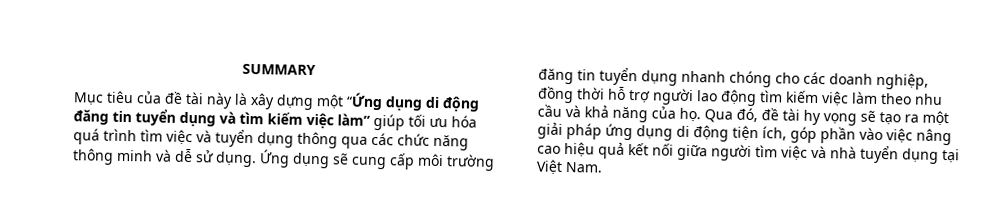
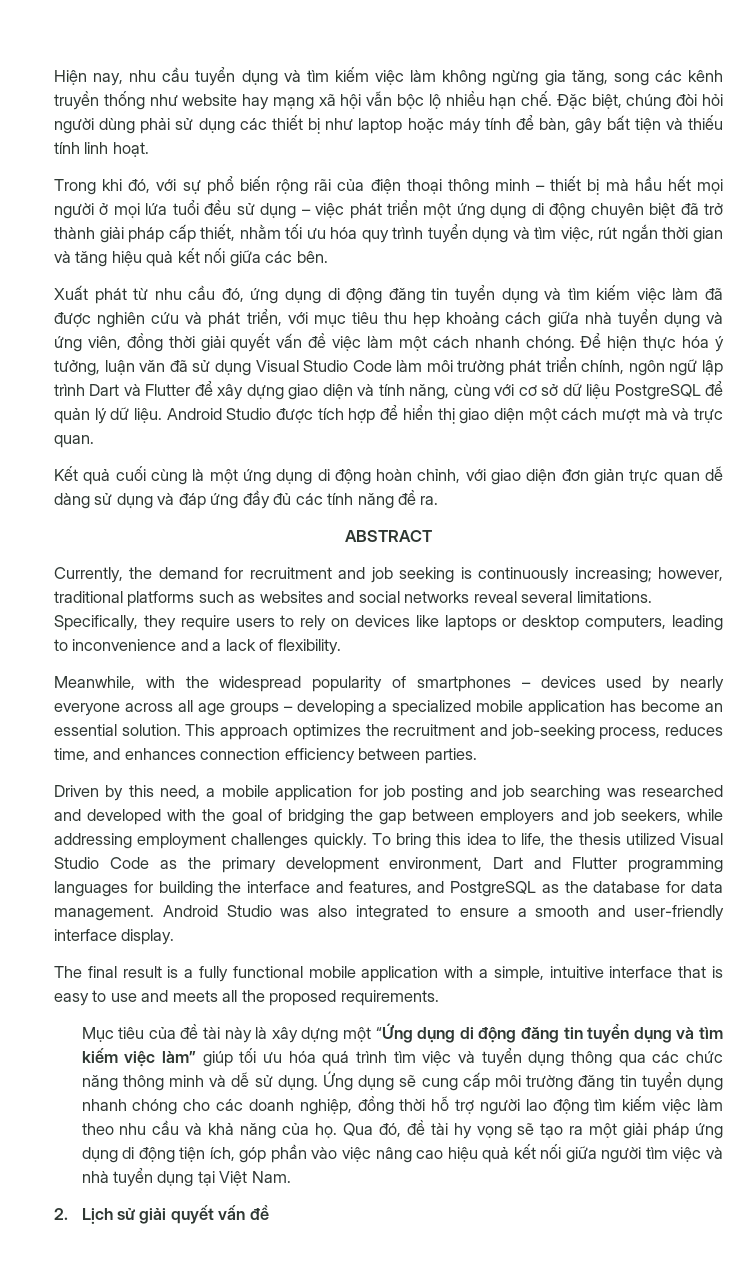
[241,63,316,76] SUMMARY -> [54,67,724,86] [54,91,724,110] [54,115,723,134] [54,142,149,157] [54,176,723,195] [54,200,723,219] [54,224,723,243] [54,248,328,267] [54,285,723,304] [54,309,724,328] [54,333,725,352] [54,357,723,376] [54,381,724,400] [54,405,724,424] [54,435,94,448] [54,466,723,485] [54,490,439,509] [345,530,432,542] [54,567,723,583] [54,591,652,607] [54,615,723,631] [54,639,341,655] [54,676,725,692] [54,700,723,716] [54,724,724,740] [54,748,477,764] [54,785,723,801] [54,809,723,825] [54,833,724,849] [54,857,723,873] [54,881,723,897] [54,905,724,921] [54,929,175,945] [54,966,723,982] [54,990,439,1006] Hiện nay, nhu cầu tuyển dụng và tìm kiếm việc làm không ngừng gia tăng, song các kênh truyền thống như website hay mạng xã hội vẫn bộc lộ nhiều hạn chế. Đặc biệt, chúng đòi hỏi người dùng phải sử dụng các thiết bị như laptop hoặc máy tính để bàn, gây bất tiện và thiếu tính linh hoạt. // Trong khi đó, với sự phổ biến rộng rãi của điện thoại thông minh – thiết bị mà hầu hết mọi người ở mọi lứa tuổi đều sử dụng – việc phát triển một ứng dụng di động chuyên biệt đã trở thành giải pháp cấp thiết, nhằm tối ưu hóa quy trình tuyển dụng và tìm việc, rút ngắn thời gian và tăng hiệu quả kết nối giữa các bên. // Xuất phát từ nhu cầu đó, ứng dụng di động đăng tin tuyển dụng và tìm kiếm việc làm đã được nghiên cứu và phát triển, với mục tiêu thu hẹp khoảng cách giữa nhà tuyển dụng và ứng viên, đồng thời giải quyết vấn đề việc làm một cách nhanh chóng. Để hiện thực hóa ý tưởng, luận văn đã sử dụng Visual Studio Code làm môi trường phát triển chính, ngôn ngữ lập trình Dart và Flutter để xây dựng giao diện và tính năng, cùng với cơ sở dữ liệu PostgreSQL để quản lý dữ liệu. Android Studio được tích hợp để hiển thị giao diện một cách mượt mà và trực quan. // Kết quả cuối cùng là một ứng dụng di động hoàn chỉnh, với giao diện đơn giản trực quan dễ dàng sử dụng và đáp ứng đầy đủ các tính năng đề ra. // ABSTRACT // Currently, the demand for recruitment and job seeking is continuously increasing; however, traditional platforms such as websites and social networks reveal several limitations. Specifically, they require users to rely on devices like laptops or desktop computers, leading to inconvenience and a lack of flexibility. // Meanwhile, with the widespread popularity of smartphones – devices used by nearly everyone across all age groups – developing a specialized mobile application has become an essential solution. This approach optimizes the recruitment and job-seeking process, reduces time, and enhances connection efficiency between parties. // Driven by this need, a mobile application for job posting and job searching was researched and developed with the goal of bridging the gap between employers and job seekers, while addressing employment challenges quickly. To bring this idea to life, the thesis utilized Visual Studio Code as the primary development environment, Dart and Flutter programming languages for building the interface and features, and PostgreSQL as the database for data management. Android Studio was also integrated to ensure a smooth and user-friendly interface display. // The final result is a fully functional mobile application with a simple, intuitive interface that is easy to use and meets all the proposed requirements.
(604, 167) none -> [54,1205,269,1224] // 2. Lịch sử giải quyết vấn đề

